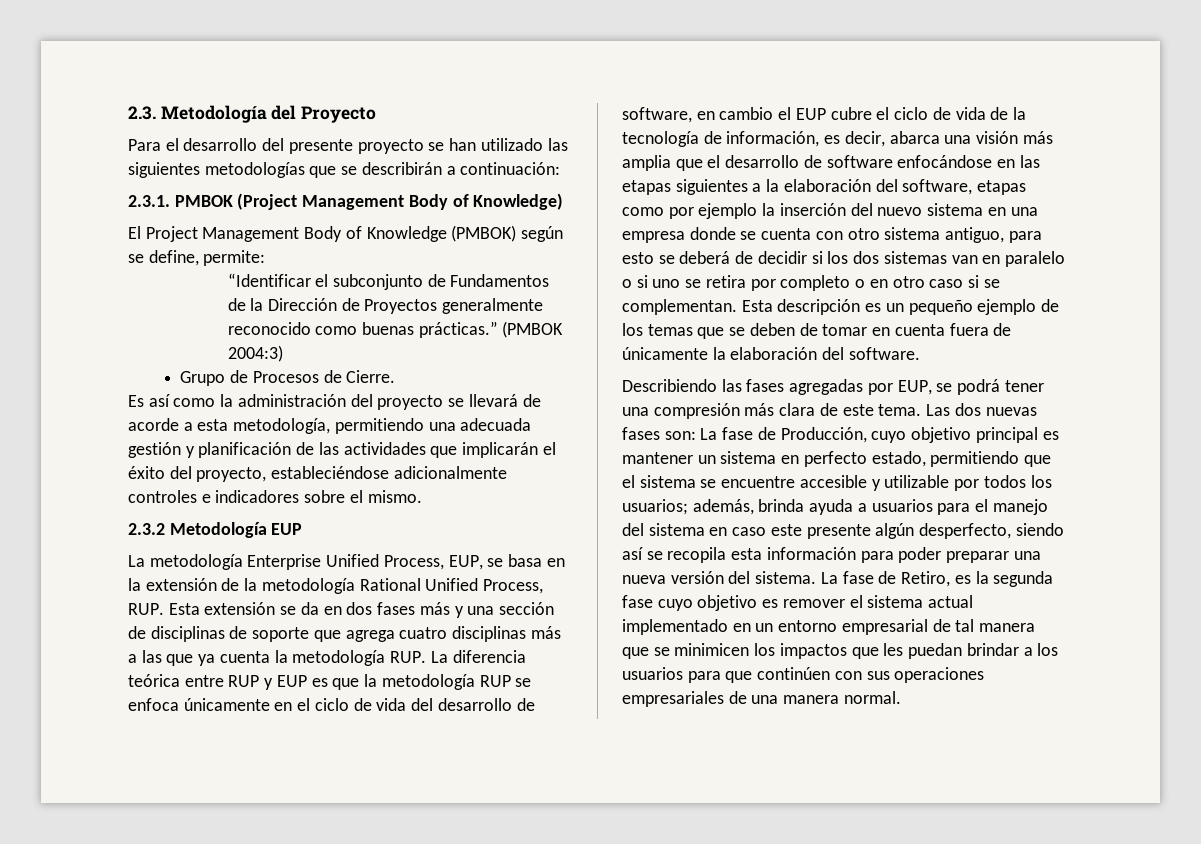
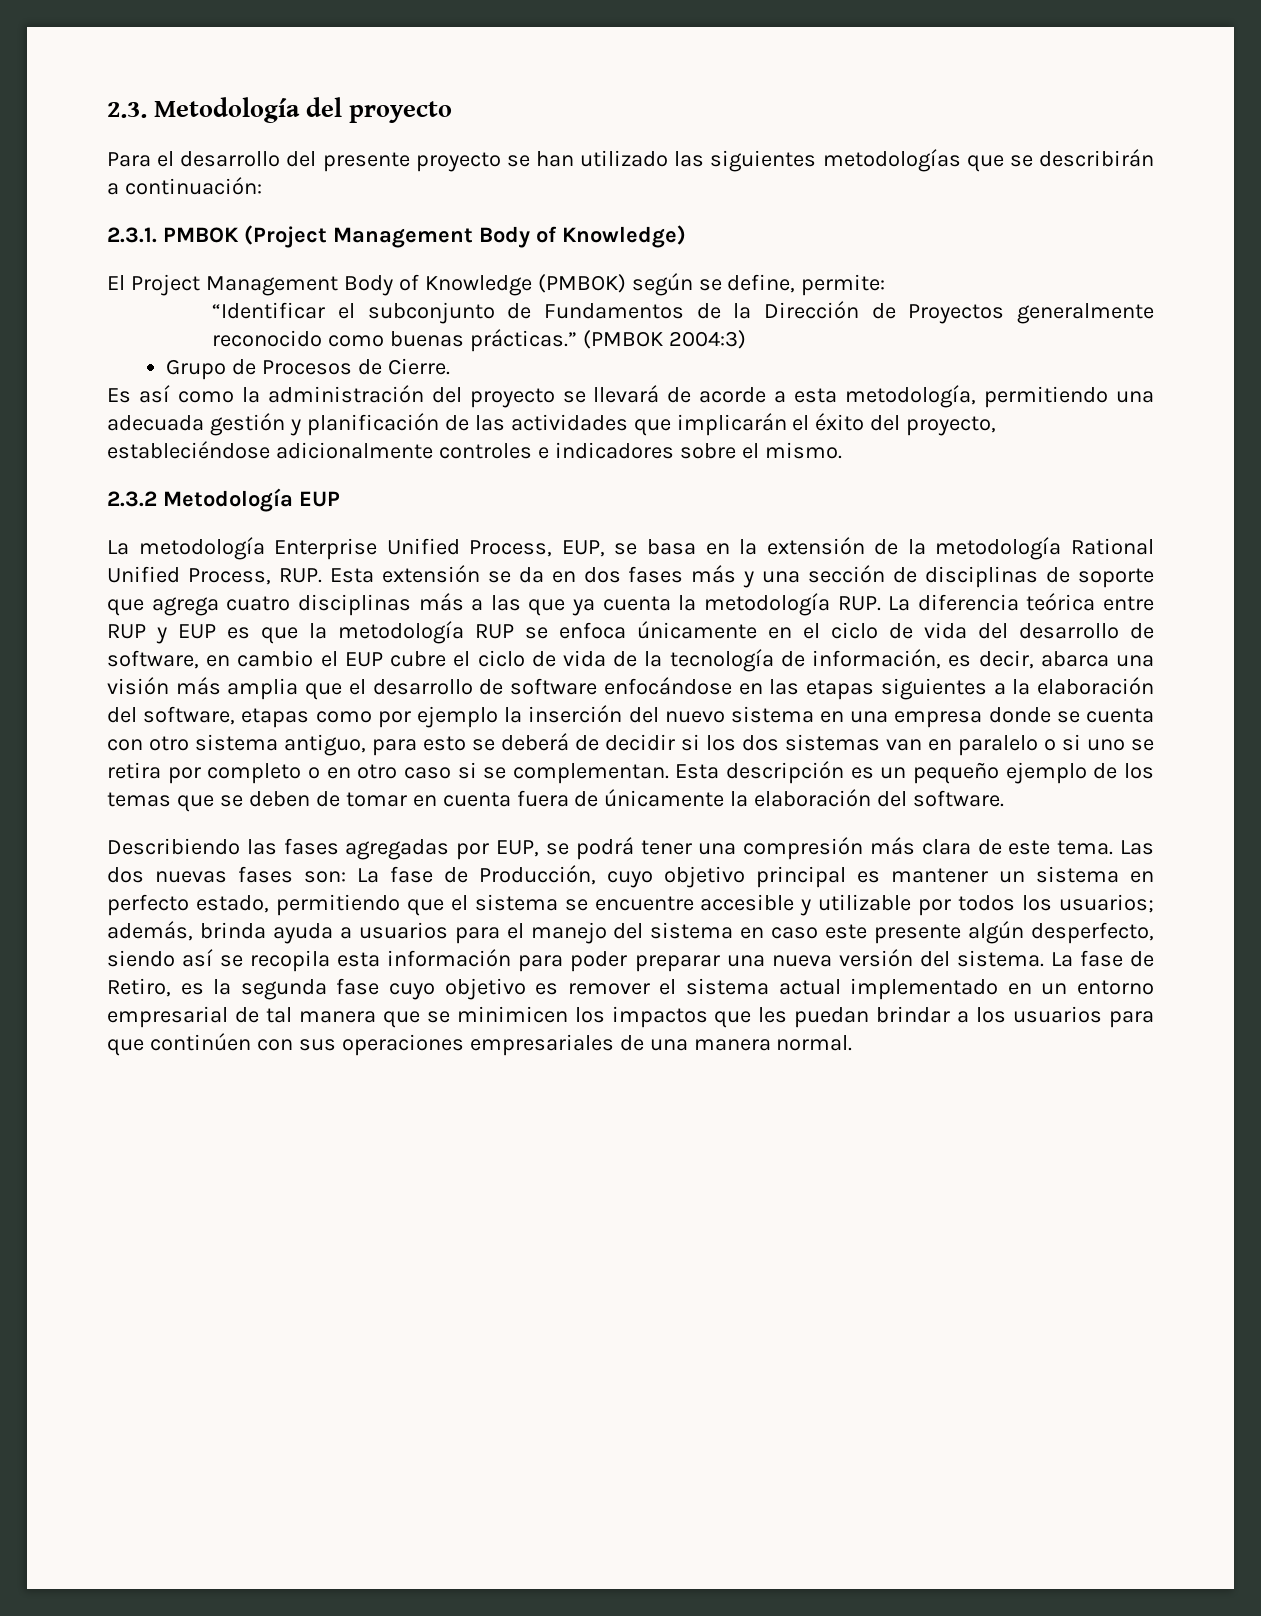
[301,106,377,123] Proyecto -> [349,101,453,123] proyecto

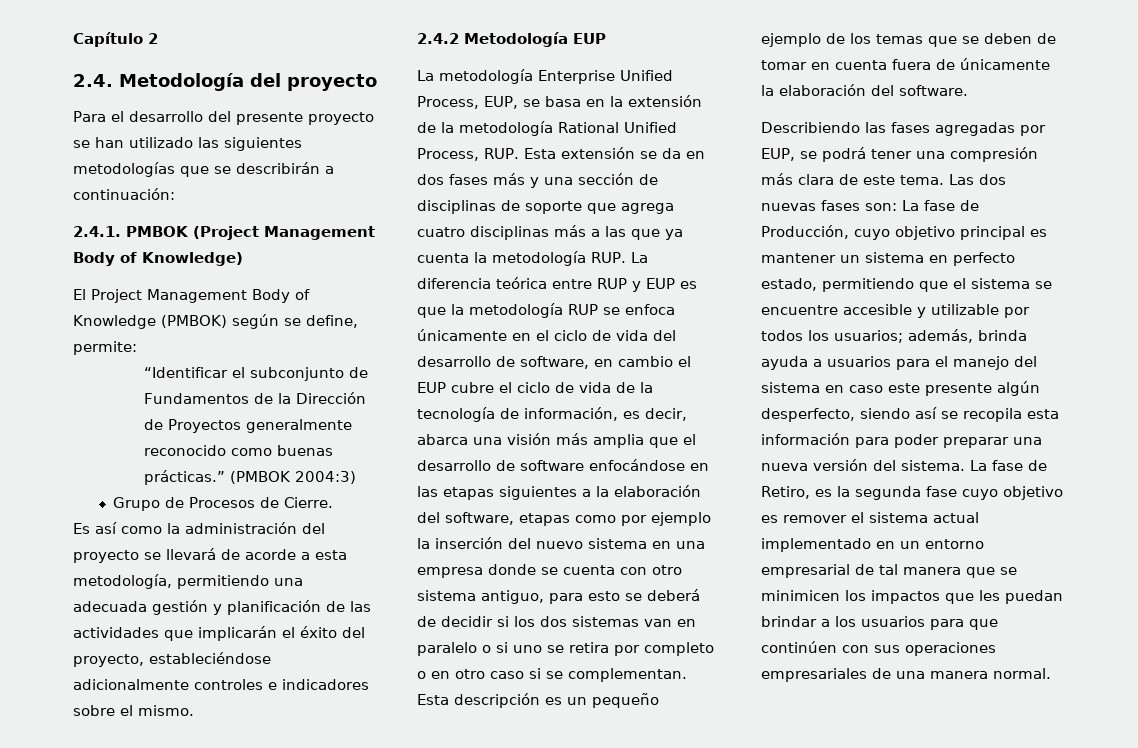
[107,102,147,118] 2.3. -> [73,32,158,47] [73,74,113,87] Capítulo 2 // 2.4.
[107,227,157,243] 2.3.1. -> [73,226,121,237] 2.4.1.
[107,491,157,507] 2.3.2 -> [417,33,459,44] 2.4.2

